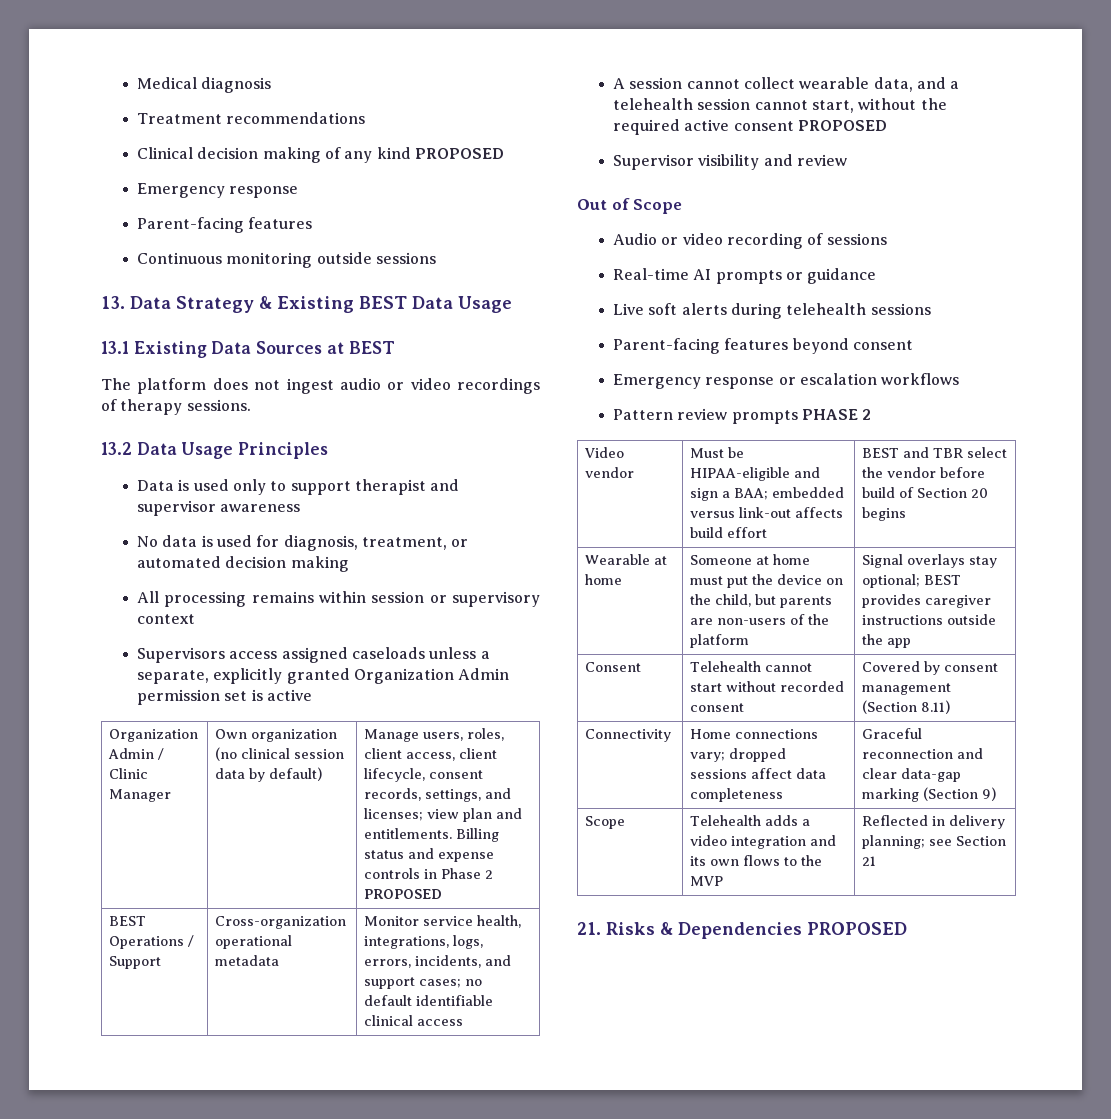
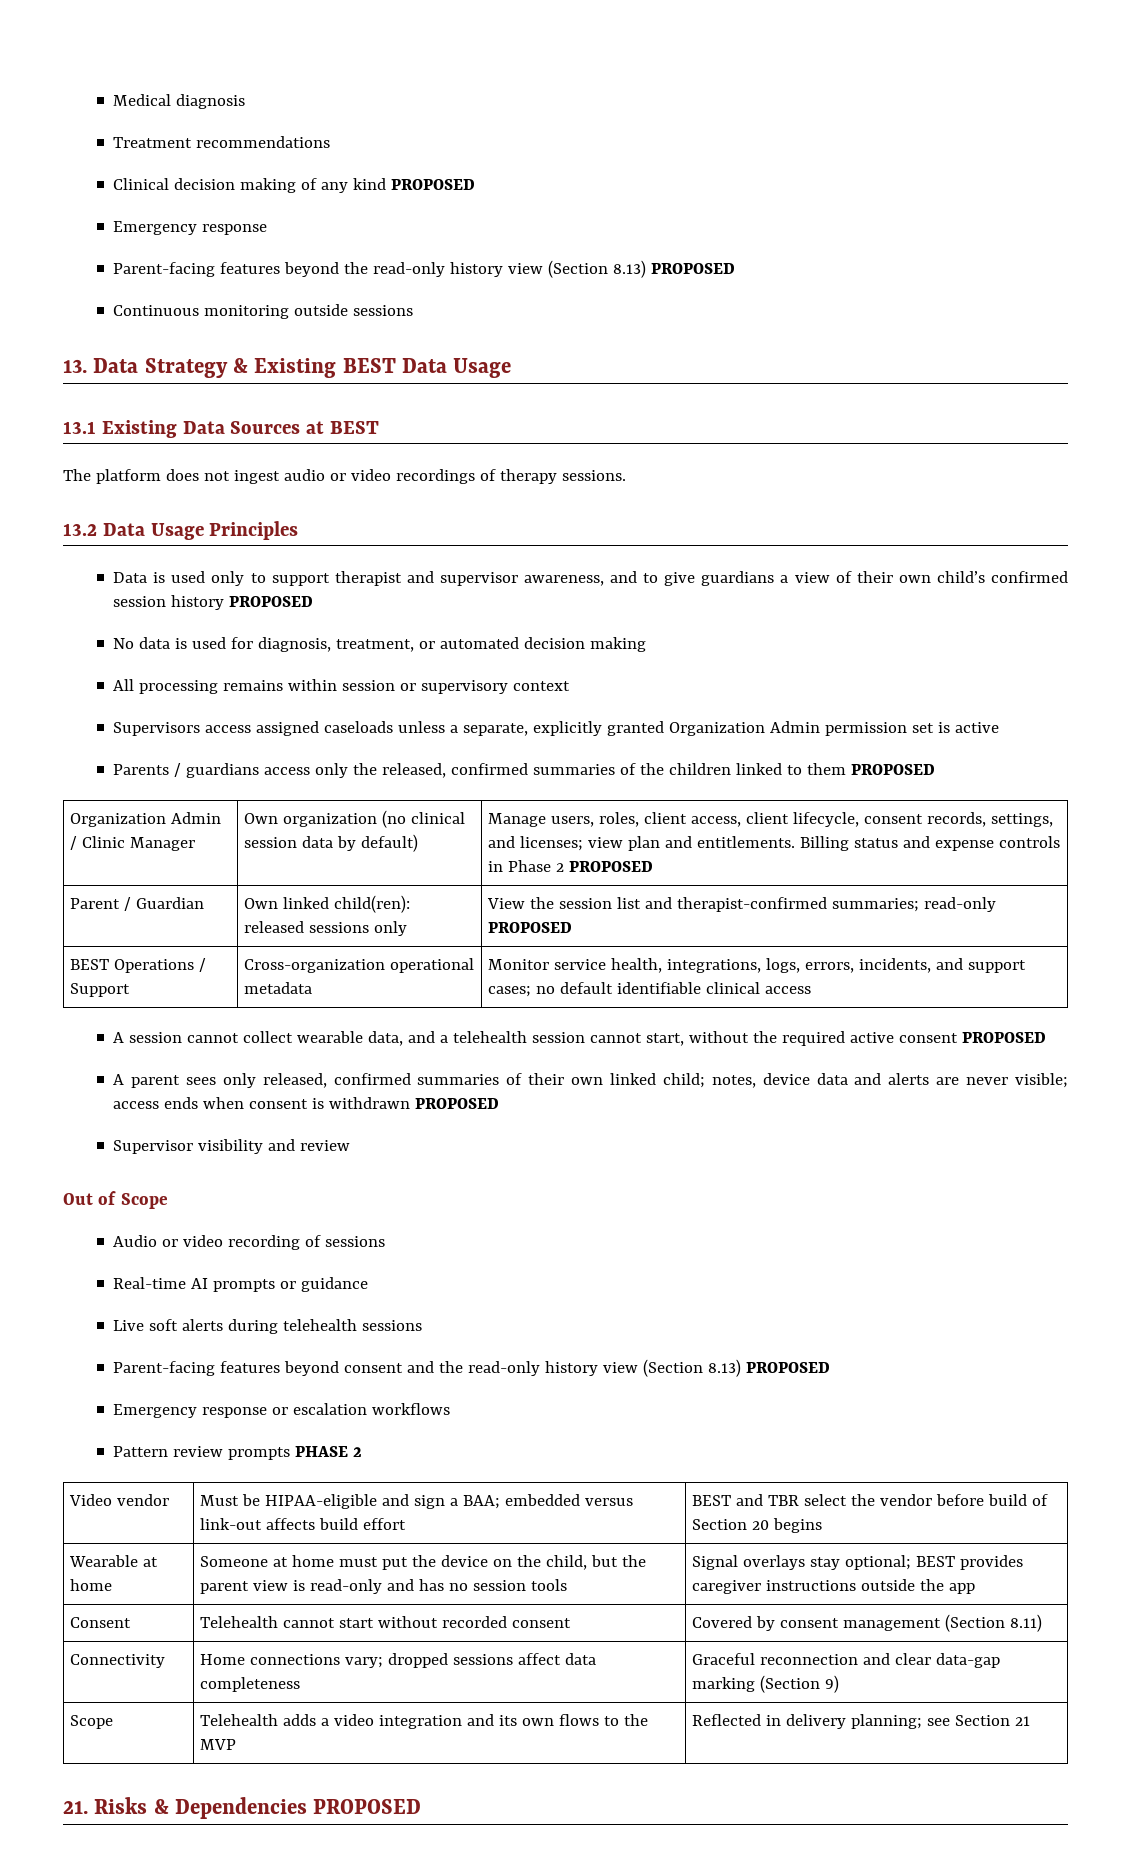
(313, 223) none -> [284,260,736,278] beyond the read-only history view (Section 8.13) PROPOSED
[220,504,301,512] awareness -> [523,571,1068,586] [113,595,314,610] awareness, and to give guardians a view of their own child’s confirmed session history PROPOSED
(312, 695) none -> [113,763,936,778] // Parents / guardians access only the released, confirmed summaries of the children linked to them PROPOSED
(443, 894) none -> [70,897,205,911] [244,895,411,913] [244,921,408,936] [487,897,997,912] [488,922,573,933] // Parent / Guardian | Own linked child(ren): released sessions only | View the session list and therapist-confirmed summaries; read-only PROPOSED
(887, 125) none -> [113,1073,1068,1088] [113,1097,500,1109] // A parent sees only released, confirmed summaries of their own linked child; notes, device data and alerts are never visible; access ends when consent is withdrawn PROPOSED
(913, 345) none -> [407,1359,831,1377] and the read-only history view (Section 8.13) PROPOSED
[780,596,833,608] [690,614,830,625] [690,634,750,648] parents are non-users of the platform -> [622,1555,647,1567] [200,1579,568,1594] the parent view is read-only and has no session tools

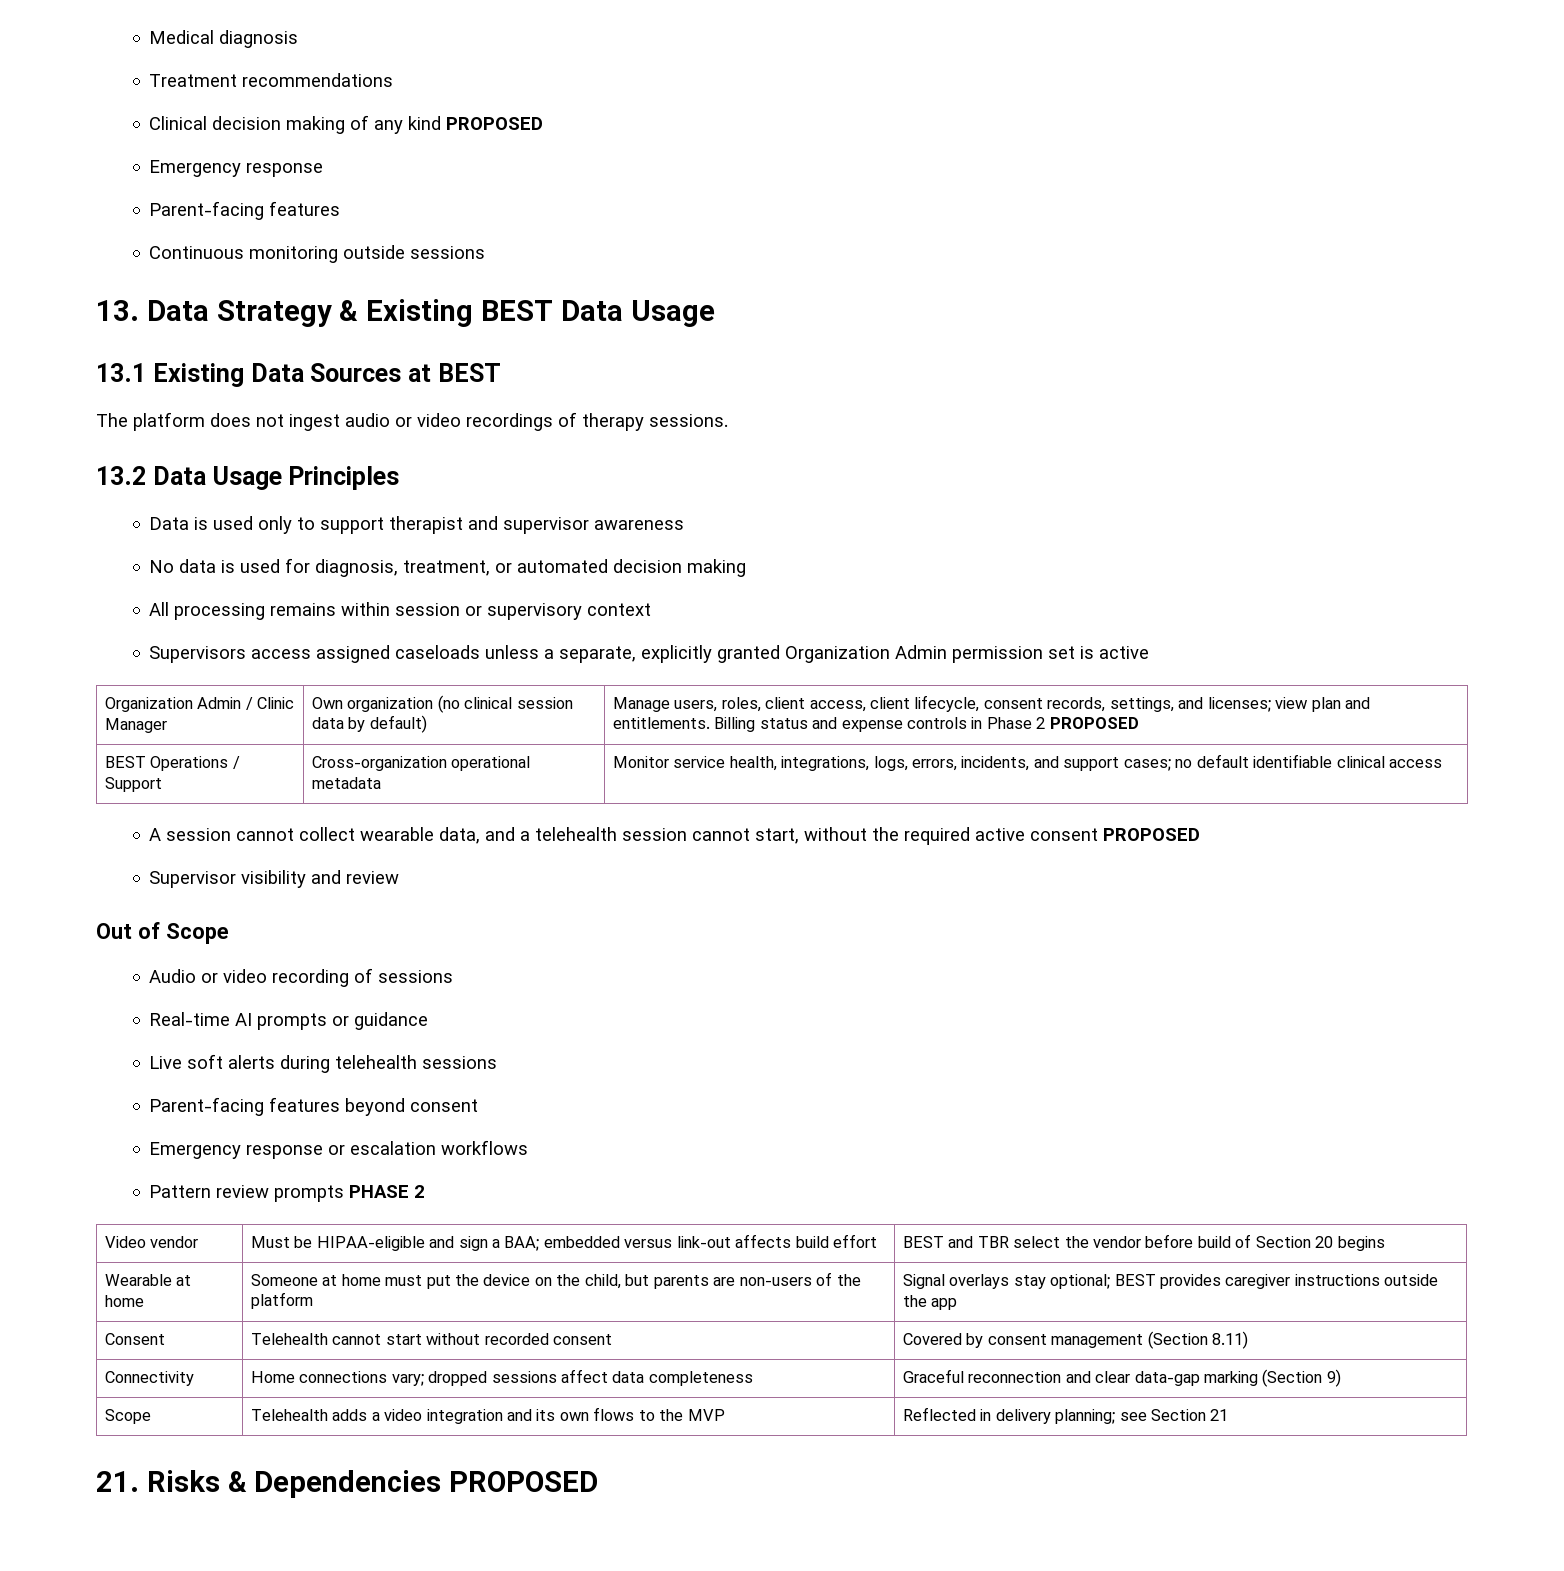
[284,260,736,278] beyond the read-only history view (Section 8.13) PROPOSED -> (341, 208) none
[523,571,1068,586] [113,595,314,610] awareness, and to give guardians a view of their own child’s confirmed session history PROPOSED -> [594,520,685,530] awareness
[113,763,936,778] // Parents / guardians access only the released, confirmed summaries of the children linked to them PROPOSED -> (1150, 652) none
[70,897,205,911] [244,895,411,913] [244,921,408,936] [487,897,997,912] [488,922,573,933] // Parent / Guardian | Own linked child(ren): released sessions only | View the session list and therapist-confirmed summaries; read-only PROPOSED -> (1139, 723) none
[113,1073,1068,1088] [113,1097,500,1109] // A parent sees only released, confirmed summaries of their own linked child; notes, device data and alerts are never visible; access ends when consent is withdrawn PROPOSED -> (1201, 834) none
[407,1359,831,1377] and the read-only history view (Section 8.13) PROPOSED -> (479, 1105) none
[622,1555,647,1567] [200,1579,568,1594] the parent view is read-only and has no session tools -> [653,1272,861,1289] [250,1292,313,1309] parents are non-users of the platform

